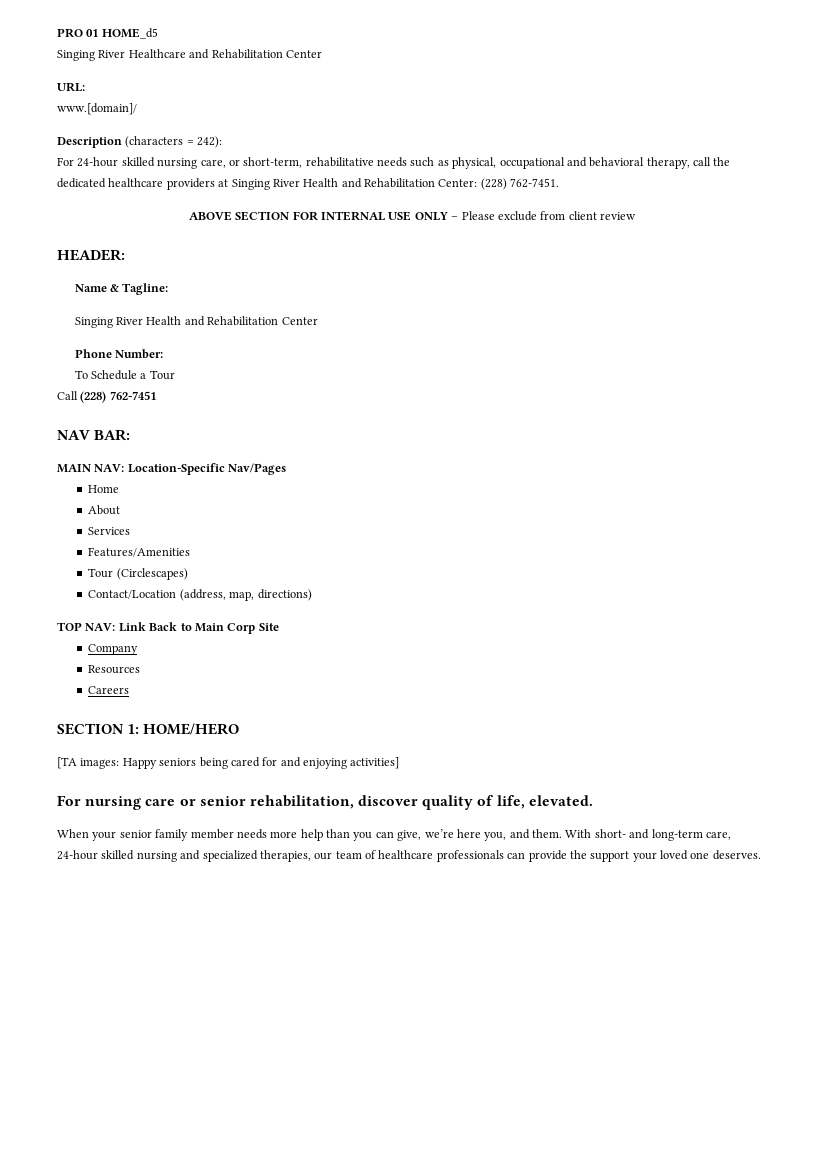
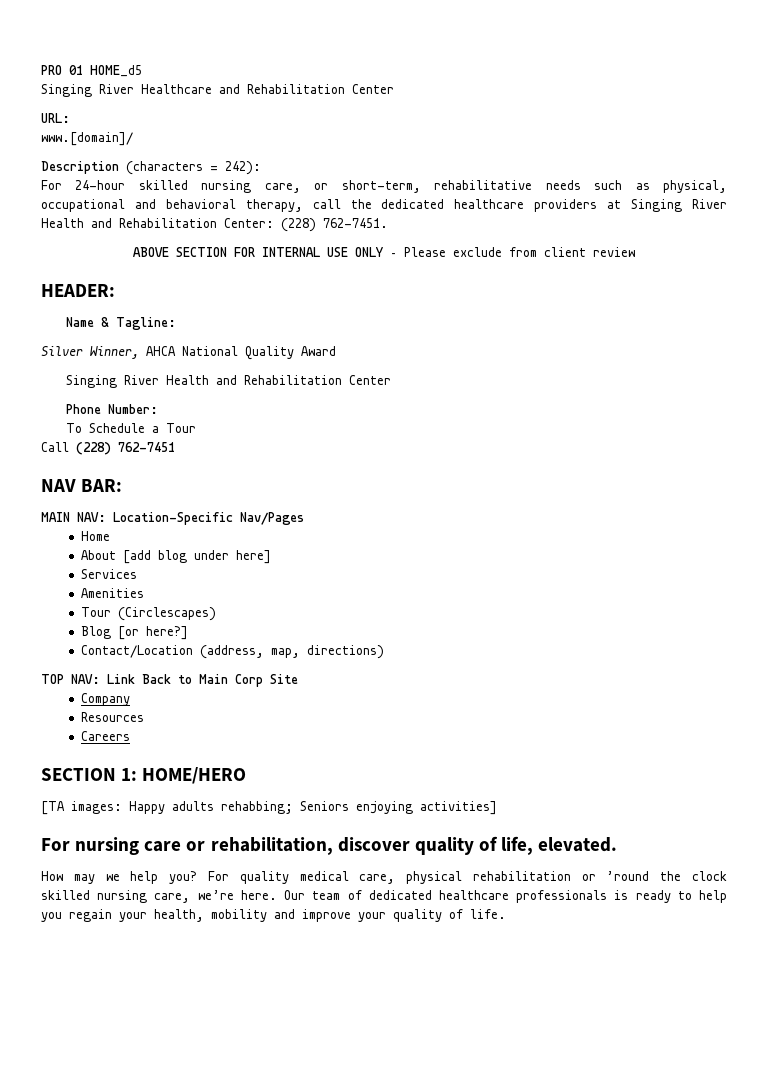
(169, 289) none -> [41,346,336,360] // Silver Winner, AHCA National Quality Award
(121, 510) none -> [122,550,271,564] [add blog under here]
[88,547,191,557] Features/Amenities -> [80,588,144,598] Amenities
(188, 574) none -> [80,626,188,640] // Blog [or here?]
[159,757,301,769] seniors being cared for and -> [172,801,349,814] adults rehabbing; Seniors
[199,796,246,806] senior -> (206, 846) none
[57,829,731,841] [57,850,333,862] When your senior family member needs more help than you can give, we’re here you, and them. With short- and long-term care, 24-hour skilled nursing and specialized therapies, our -> [41,871,728,884] [41,890,306,903] How may we help you? For quality medical care, physical rehabilitation or ’round the clock skilled nursing care, we’re here. Our
(376, 854) none -> [368,890,432,900] dedicated
[507,850,761,862] can provide the support your loved one deserves. -> [614,890,727,903] [41,909,506,922] is ready to help you regain your health, mobility and improve your quality of life.

